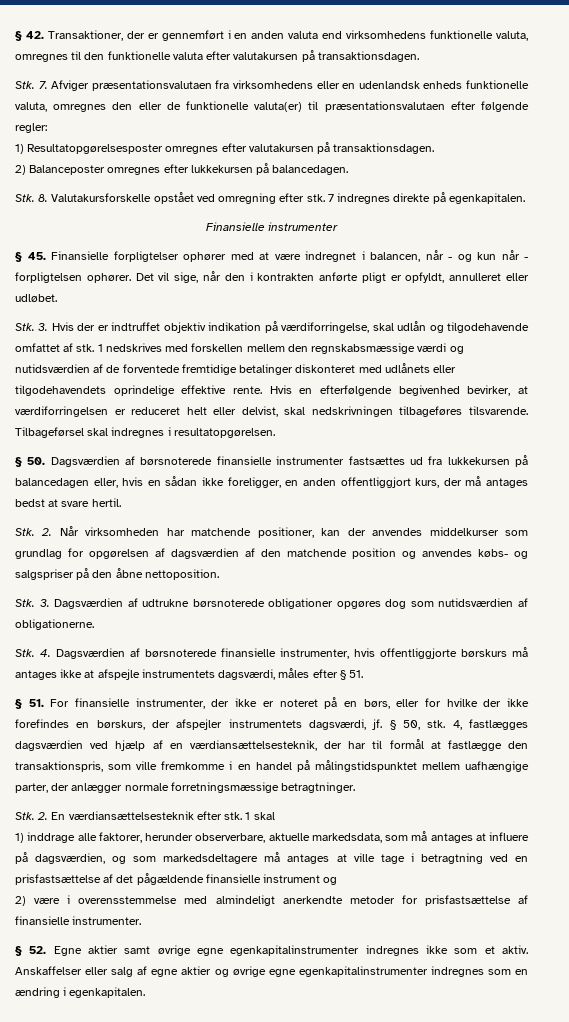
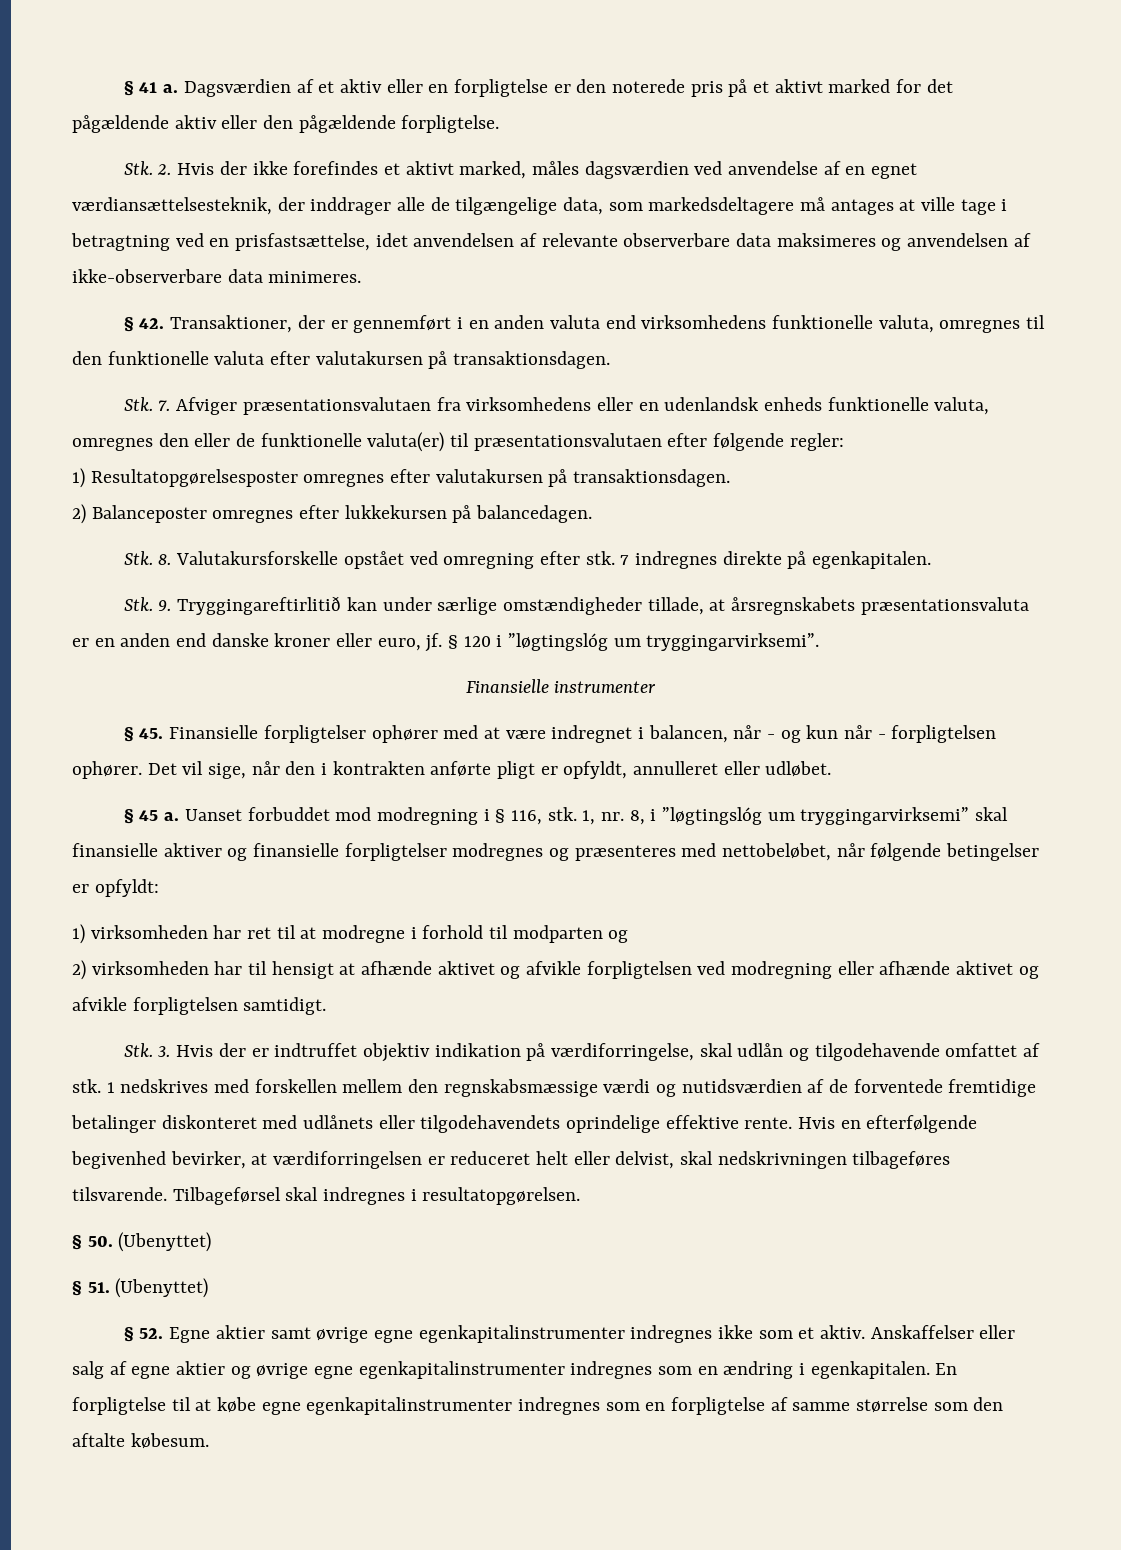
[15,31,22,41] § -> [123,79,953,97] [72,115,500,133] [123,161,917,179] [72,197,1008,215] [71,233,1031,251] [72,269,362,283] [123,317,134,332] § 41 a. Dagsværdien af et aktiv eller en forpligtelse er den noterede pris på et aktivt marked for det pågældende aktiv eller den pågældende forpligtelse. // Stk. 2. Hvis der ikke forefindes et aktivt marked, måles dagsværdien ved anvendelse af en egnet værdiansættelsesteknik, der inddrager alle de tilgængelige data, som markedsdeltagere må antages at ville tage i betragtning ved en prisfastsættelse, idet anvendelsen af relevante observerbare data maksimeres og anvendelsen af ikke-observerbare data minimeres. // §
(525, 198) none -> [123,596,1029,615] [72,633,820,652] // Stk. 9. Tryggingareftirlitið kan under særlige omstændigheder tillade, at årsregnskabets præsentationsvaluta er en anden end danske kroner eller euro, jf. § 120 i ”løgtingslóg um tryggingarvirksemi”.
(57, 298) none -> [123,807,1008,825] [72,843,1040,861] [72,879,159,897] [72,924,629,944] [72,960,1039,980] [72,997,327,1015] // § 45 a. Uanset forbuddet mod modregning i § 116, stk. 1, nr. 8, i ”løgtingslóg um tryggingarvirksemi” skal finansielle aktiver og finansielle forpligtelser modregnes og præsenteres med nettobeløbet, når følgende betingelser er opfyldt: // 1) virksomheden har ret til at modregne i forhold til modparten og // 2) virksomheden har til hensigt at afhænde aktivet og afvikle forpligtelsen ved modregning eller afhænde aktivet og afvikle forpligtelsen samtidigt.
[50,455,528,467] [15,476,529,488] [15,498,121,507] [15,526,528,538] [15,548,528,559] [15,568,219,580] [15,598,529,609] [15,619,94,630] [15,647,528,659] [15,668,364,680] [15,697,529,709] [15,719,528,730] [15,739,528,751] [15,760,530,772] [15,782,356,793] [15,811,275,820] [15,831,529,843] [15,852,529,864] [15,873,338,885] [15,895,529,906] [15,916,142,925] Dagsværdien af børsnoterede finansielle instrumenter fastsættes ud fra lukkekursen på balancedagen eller, hvis en sådan ikke foreligger, en anden offentliggjort kurs, der må antages bedst at svare hertil. // Stk. 2. Når virksomheden har matchende positioner, kan der anvendes middelkurser som grundlag for opgørelsen af dagsværdien af den matchende position og anvendes købs- og salgspriser på den åbne nettoposition. // Stk. 3. Dagsværdien af udtrukne børsnoterede obligationer opgøres dog som nutidsværdien af obligationerne. // Stk. 4. Dagsværdien af børsnoterede finansielle instrumenter, hvis offentliggjorte børskurs må antages ikke at afspejle instrumentets dagsværdi, måles efter § 51. // § 51. For finansielle instrumenter, der ikke er noteret på en børs, eller for hvilke der ikke forefindes en børskurs, der afspejler instrumentets dagsværdi, jf. § 50, stk. 4, fastlægges dagsværdien ved hjælp af en værdiansættelsesteknik, der har til formål at fastlægge den transaktionspris, som ville fremkomme i en handel på målingstidspunktet mellem uafhængige parter, der anlægger normale forretningsmæssige betragtninger. // Stk. 2. En værdiansættelsesteknik efter stk. 1 skal // 1) inddrage alle faktorer, herunder observerbare, aktuelle markedsdata, som må antages at influere på dagsværdien, og som markedsdeltagere må antages at ville tage i betragtning ved en prisfastsættelse af det pågældende finansielle instrument og // 2) være i overensstemmelse med almindeligt anerkendte metoder for prisfastsættelse af finansielle instrumenter. -> [118,1232,212,1252] [72,1278,209,1298] (Ubenyttet) // § 51. (Ubenyttet)
(146, 992) none -> [935,1363,958,1375] [72,1397,1004,1415] [72,1433,209,1449] En forpligtelse til at købe egne egenkapitalinstrumenter indregnes som en forpligtelse af samme størrelse som den aftalte købesum.

